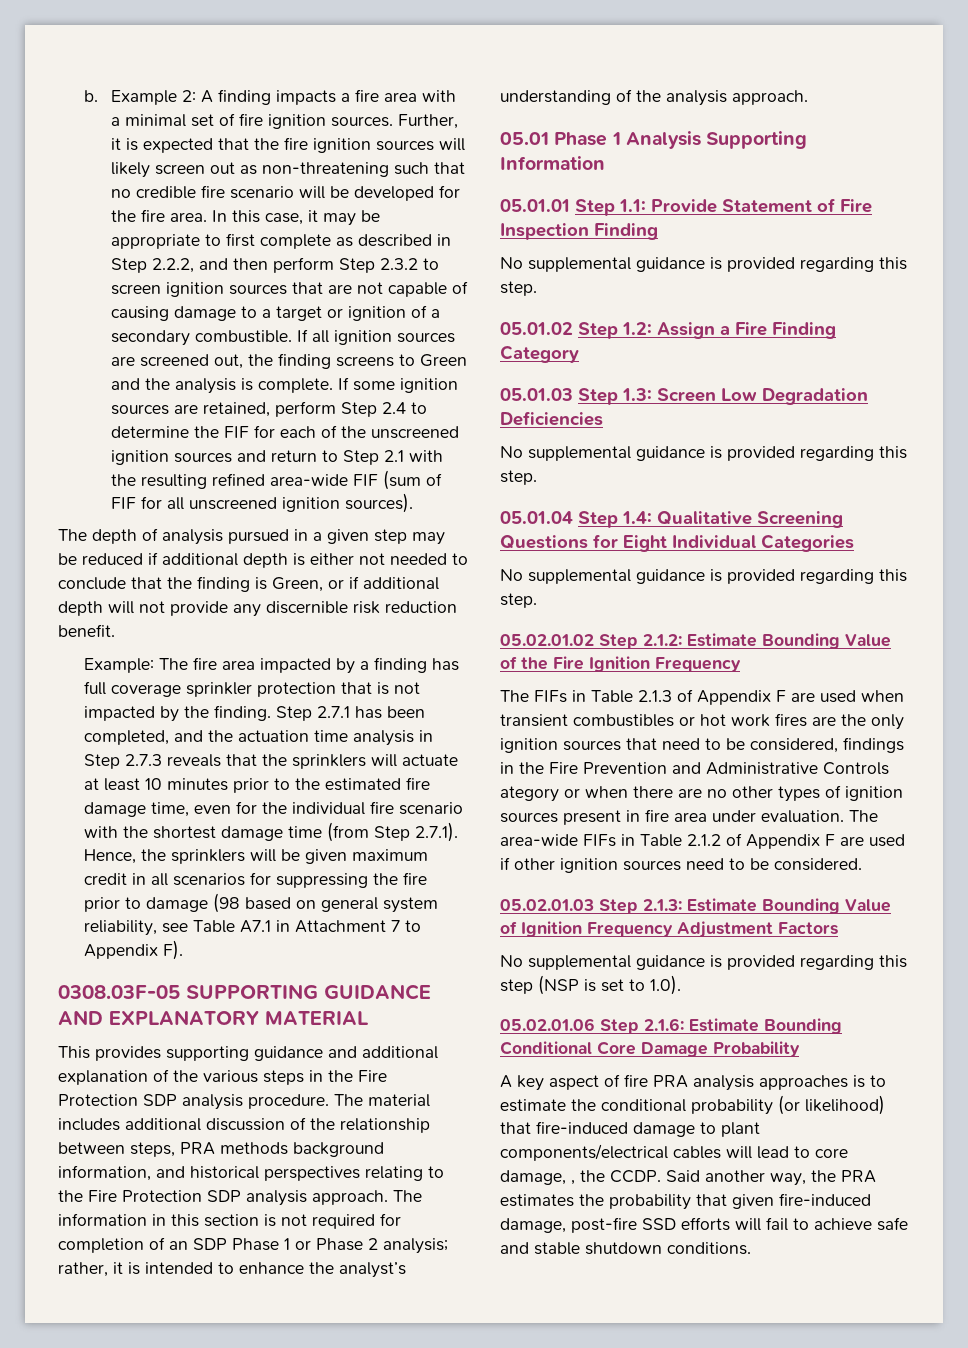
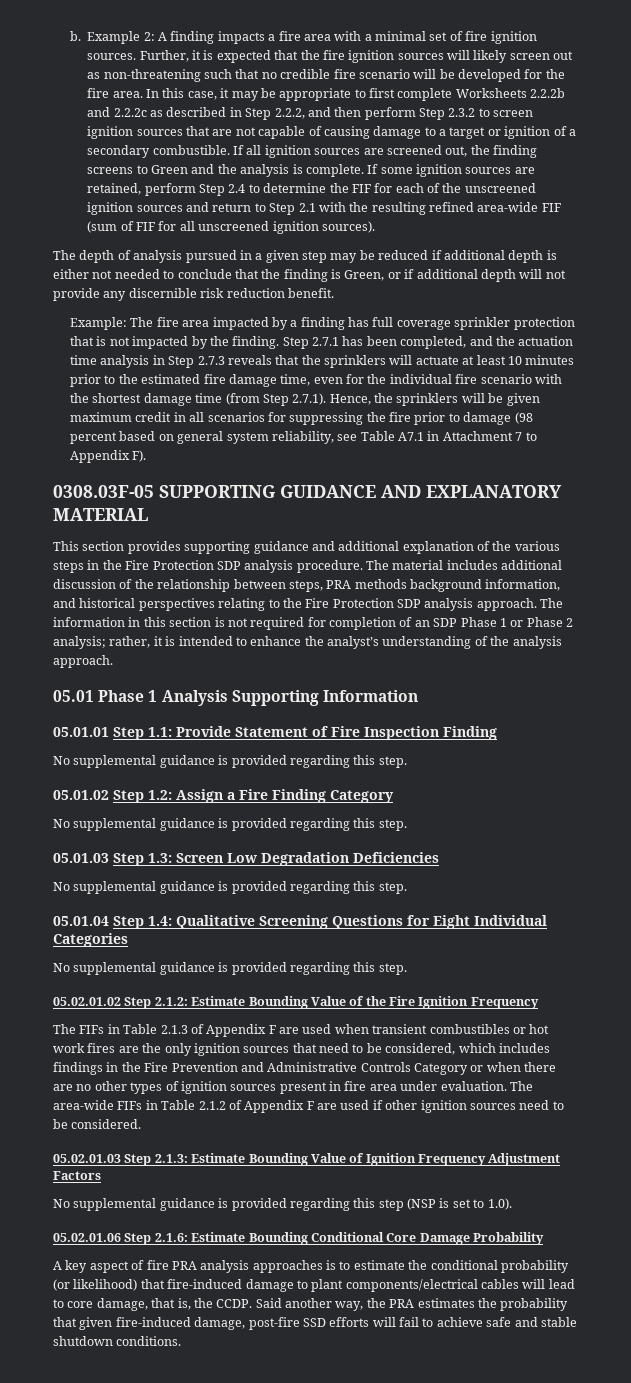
(331, 241) none -> [455,88,566,98] [87,107,147,117] Worksheets 2.2.2b and 2.2.2c
(241, 903) none -> [70,432,118,444] percent
(90, 1052) none -> [82,541,125,551] section
(579, 354) none -> [53,818,407,831] // No supplemental guidance is provided regarding this step.
(838, 745) none -> [458,1043,550,1053] which includes
[500,786,559,802] ategory -> [414,1063,468,1075] Category
[571,1180,575,1185] , -> [151,1298,191,1310] that is,

